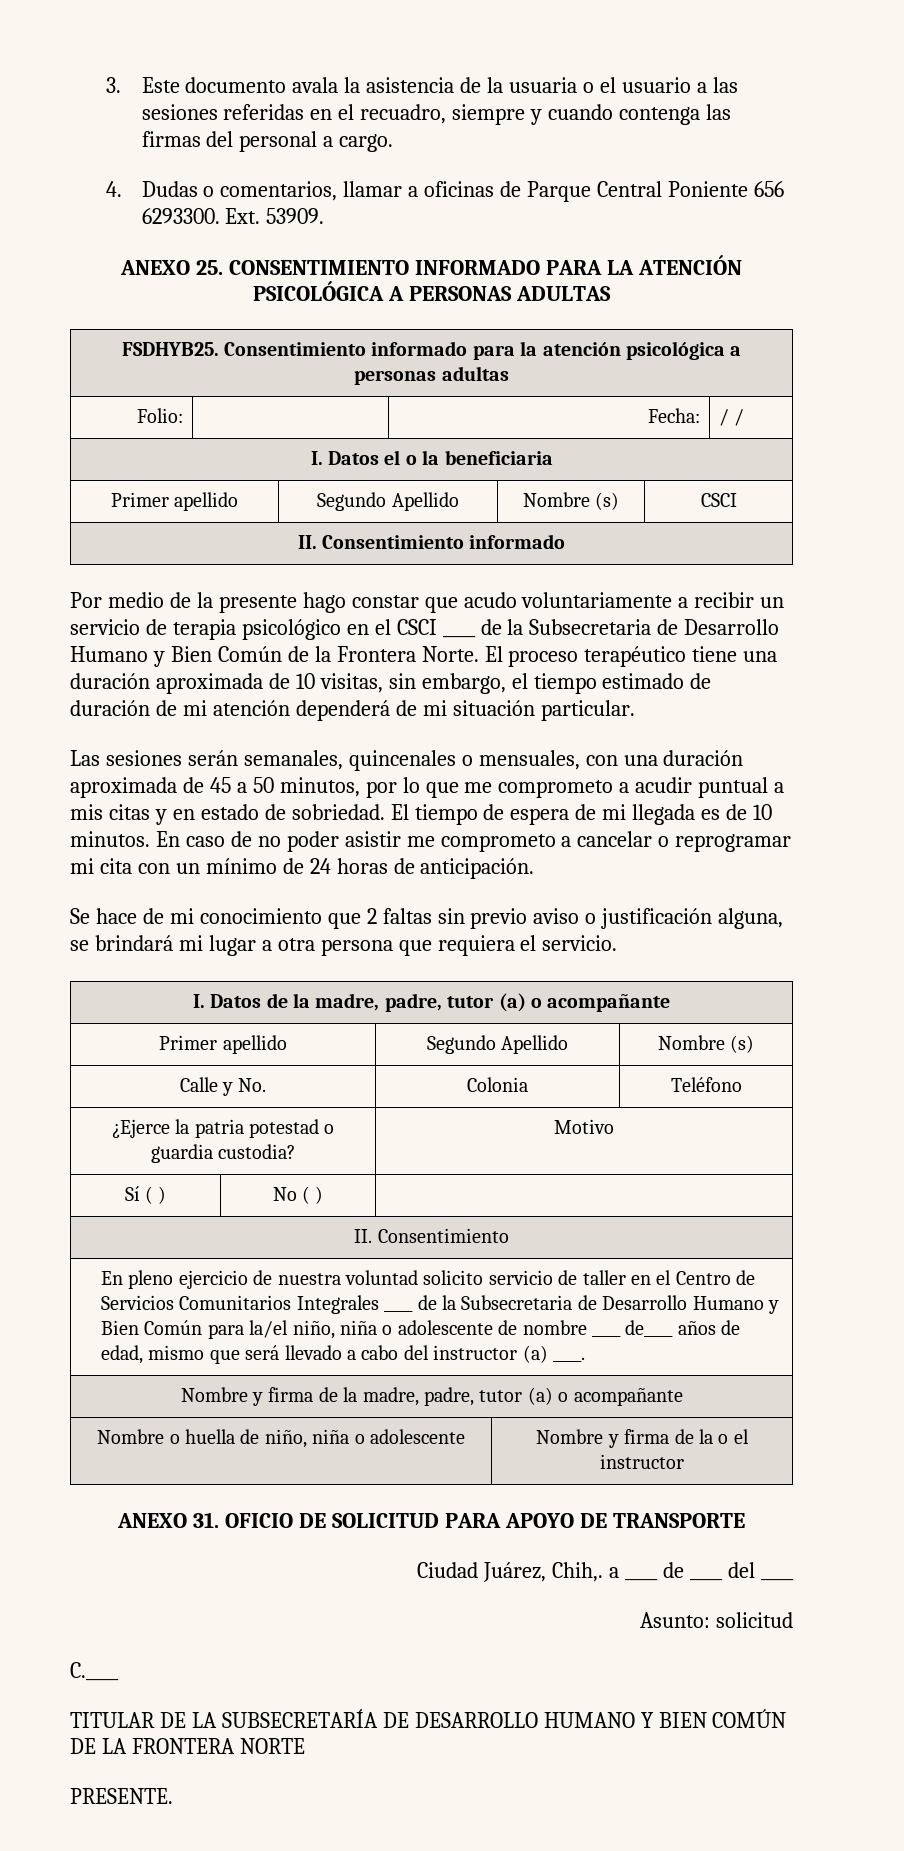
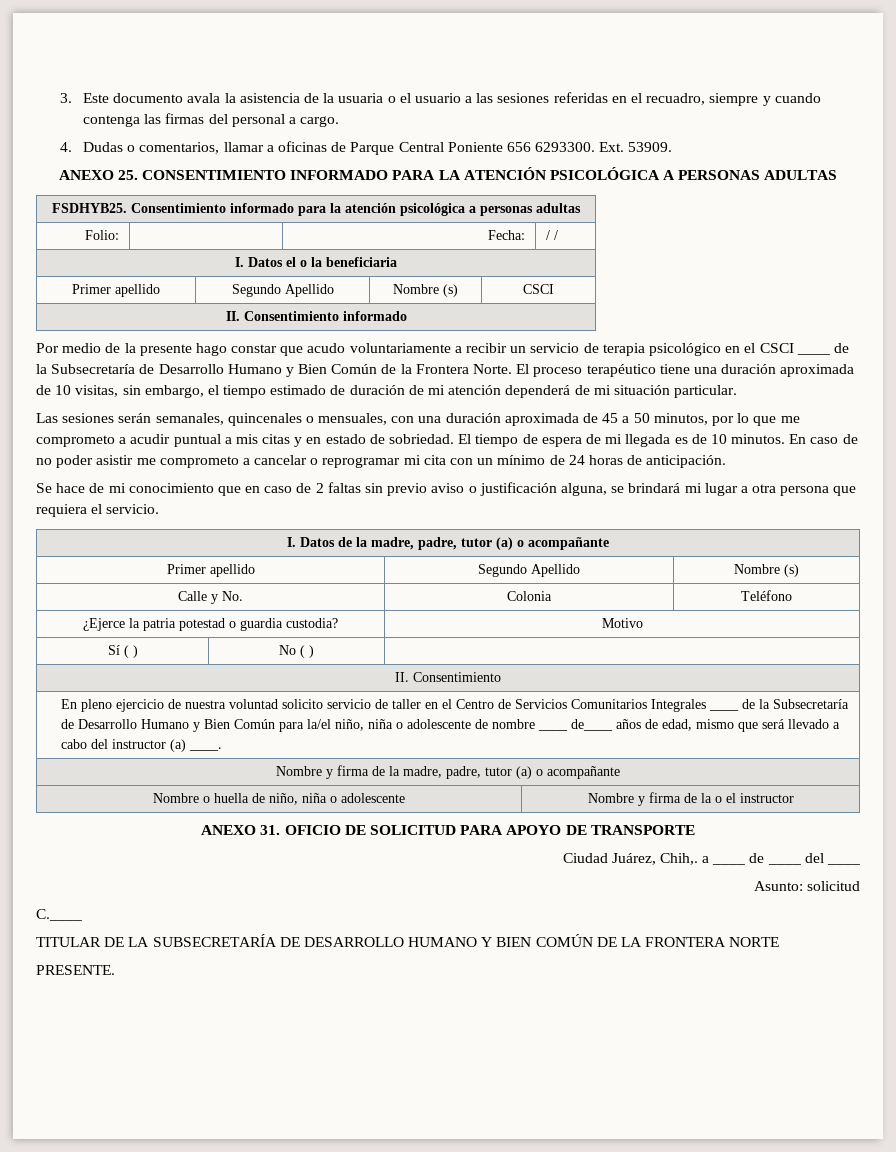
[529,619,652,635] Subsecretaria -> [51,364,136,374] Subsecretaría
(361, 921) none -> [245,483,312,493] en caso de
[461,1295,573,1310] Subsecretaria -> [773,699,850,709] Subsecretaría

